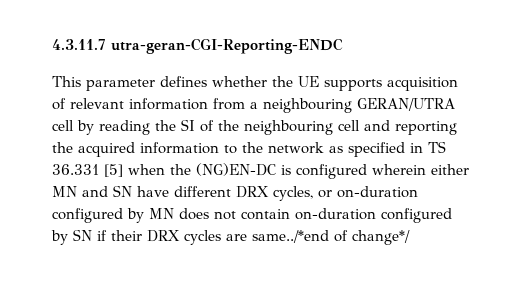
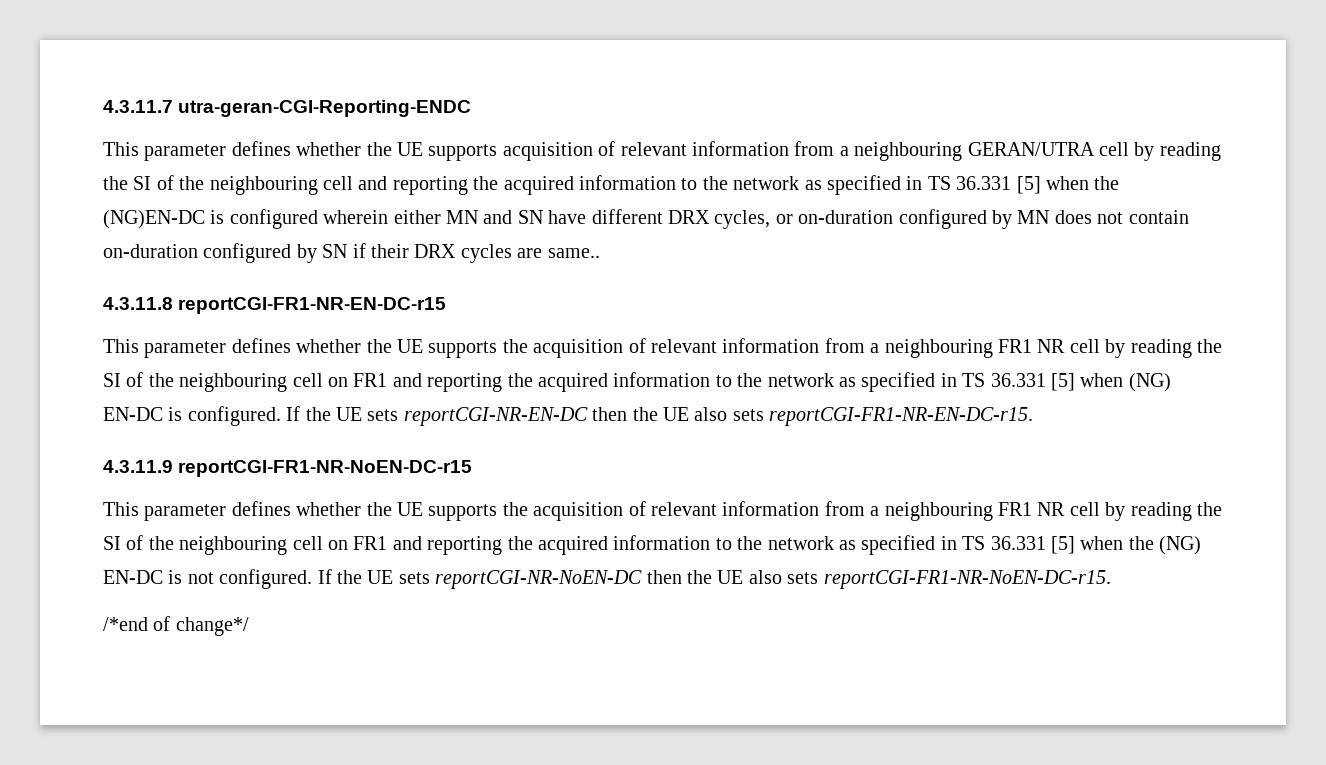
[252,230,329,243] same../*end -> [547,248,600,258] [103,297,447,314] [103,338,1222,358] [103,372,1171,392] [103,406,1034,426] [103,460,473,477] [103,501,1222,521] [103,535,1202,555] [103,569,1111,589] [103,617,148,631] same.. // 4.3.11.8 reportCGI-FR1-NR-EN-DC-r15 // This parameter defines whether the UE supports the acquisition of relevant information from a neighbouring FR1 NR cell by reading the SI of the neighbouring cell on FR1 and reporting the acquired information to the network as specified in TS 36.331 [5] when (NG) EN-DC is configured. If the UE sets reportCGI-NR-EN-DC then the UE also sets reportCGI-FR1-NR-EN-DC-r15. // 4.3.11.9 reportCGI-FR1-NR-NoEN-DC-r15 // This parameter defines whether the UE supports the acquisition of relevant information from a neighbouring FR1 NR cell by reading the SI of the neighbouring cell on FR1 and reporting the acquired information to the network as specified in TS 36.331 [5] when the (NG) EN-DC is not configured. If the UE sets reportCGI-NR-NoEN-DC then the UE also sets reportCGI-FR1-NR-NoEN-DC-r15. // /*end

